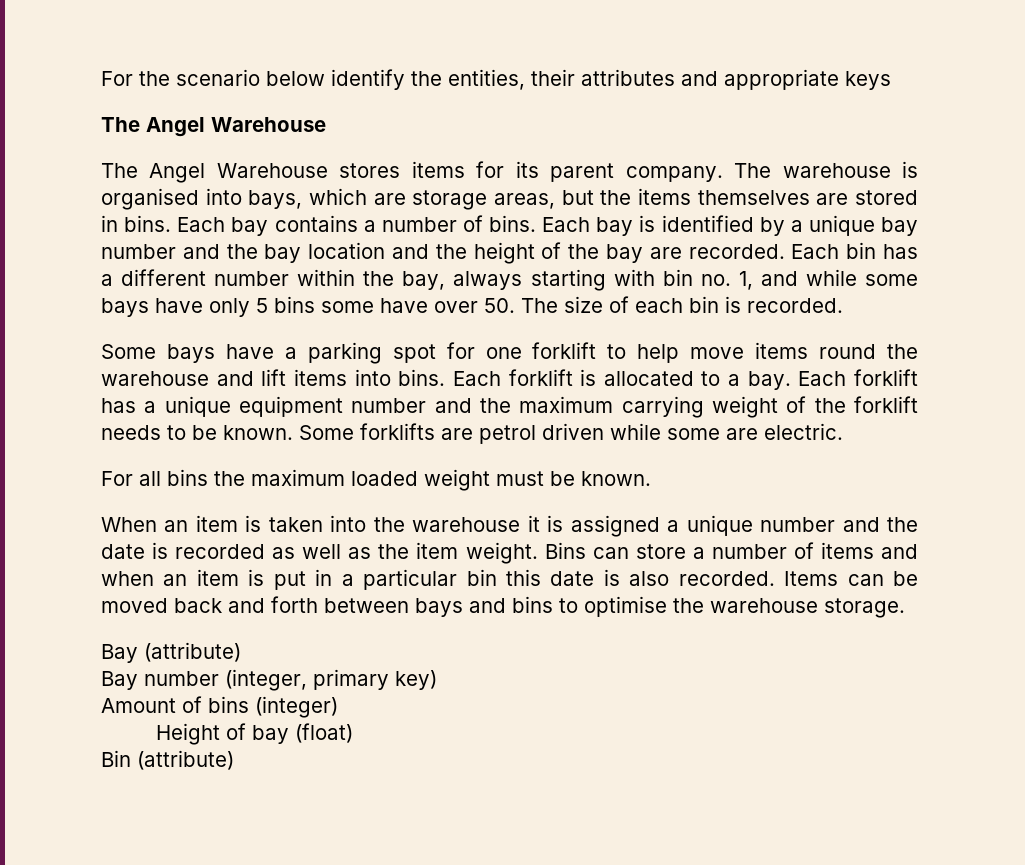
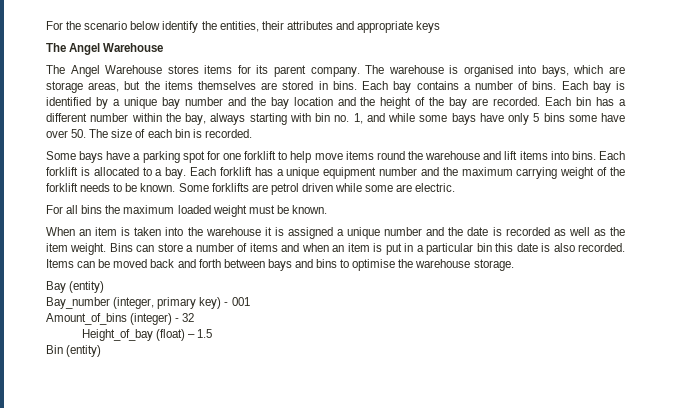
[144,642,241,662] [101,671,219,690] (attribute) // Bay number -> [69,281,105,293] [46,297,110,309] (entity) // Bay_number
[101,696,338,718] [156,723,290,745] // Amount of bins (integer) // Height of bay -> [224,297,250,306] [46,313,195,325] [81,329,153,341] - 001 // Amount_of_bins (integer) - 32 // Height_of_bay
(354, 733) none -> [187,329,212,338] – 1.5
[137,750,234,770] (attribute) -> [66,345,102,357] (entity)

